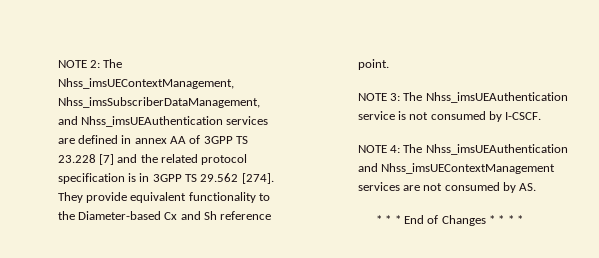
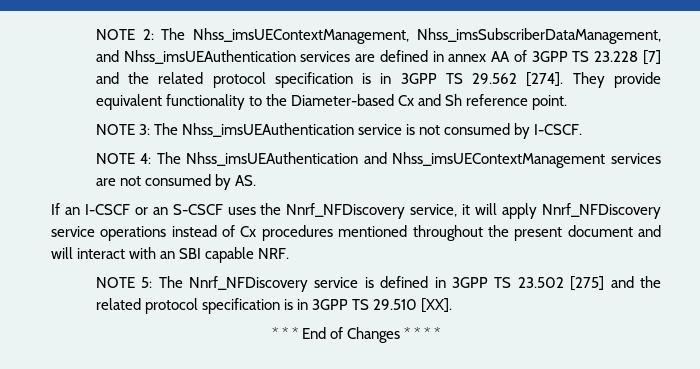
(537, 187) none -> [51,203,661,219] [51,225,662,241] [51,247,290,263] [95,276,662,292] [95,298,453,314] // If an I-CSCF or an S-CSCF uses the Nnrf_NFDiscovery service, it will apply Nnrf_NFDiscovery service operations instead of Cx procedures mentioned throughout the present document and will interact with an SBI capable NRF. // NOTE 5: The Nnrf_NFDiscovery service is defined in 3GPP TS 23.502 [275] and the related protocol specification is in 3GPP TS 29.510 [XX].

